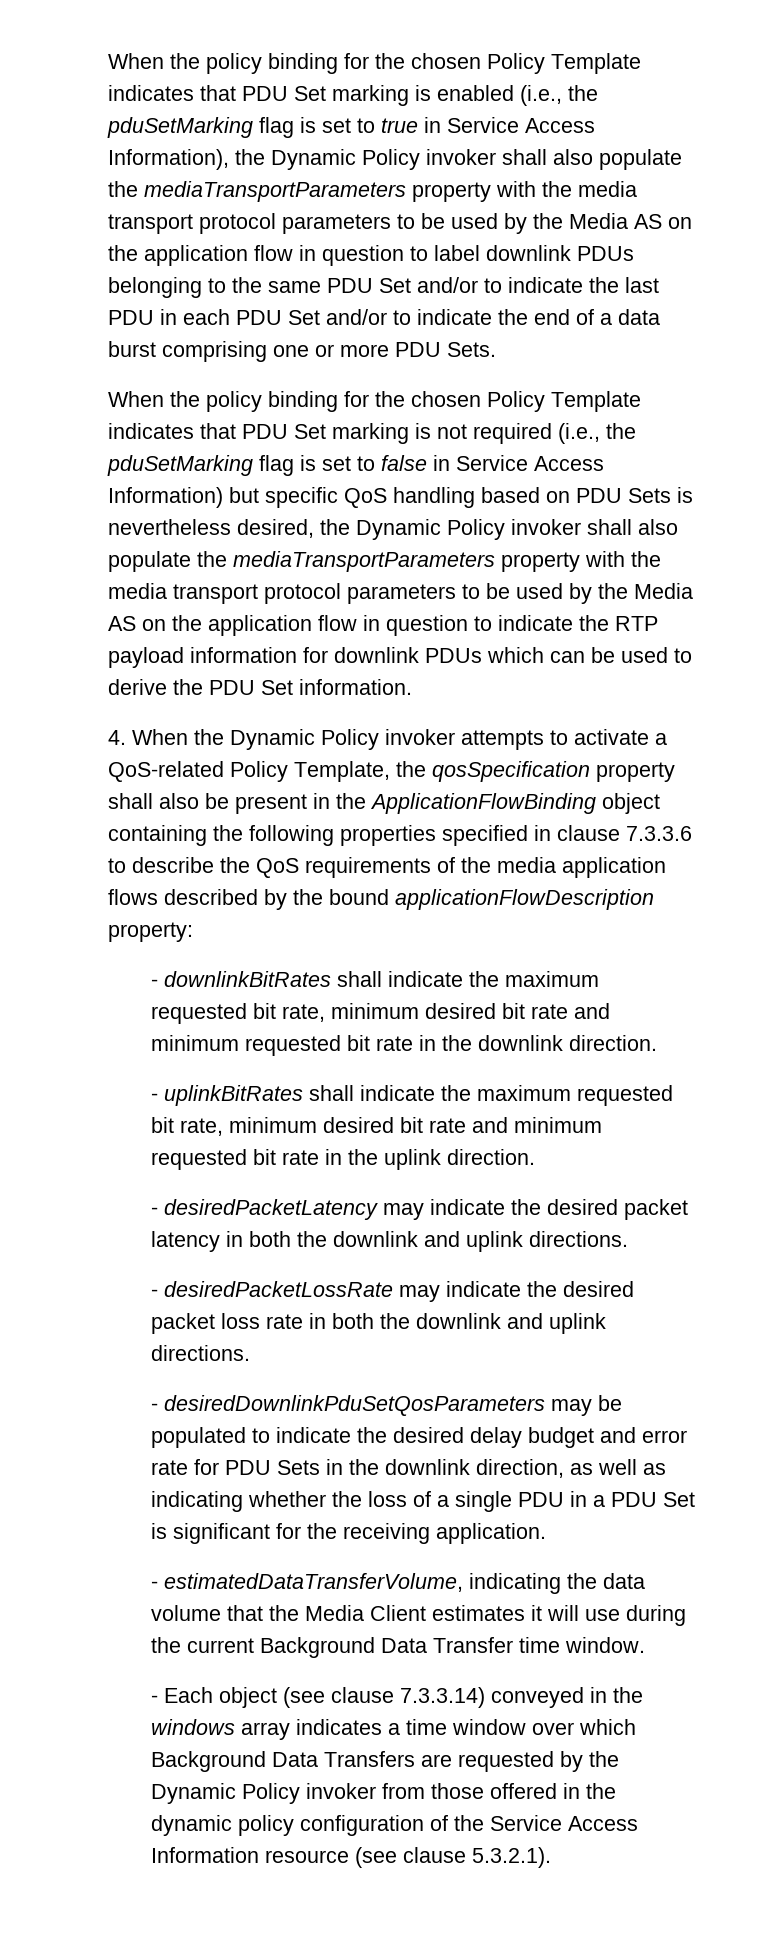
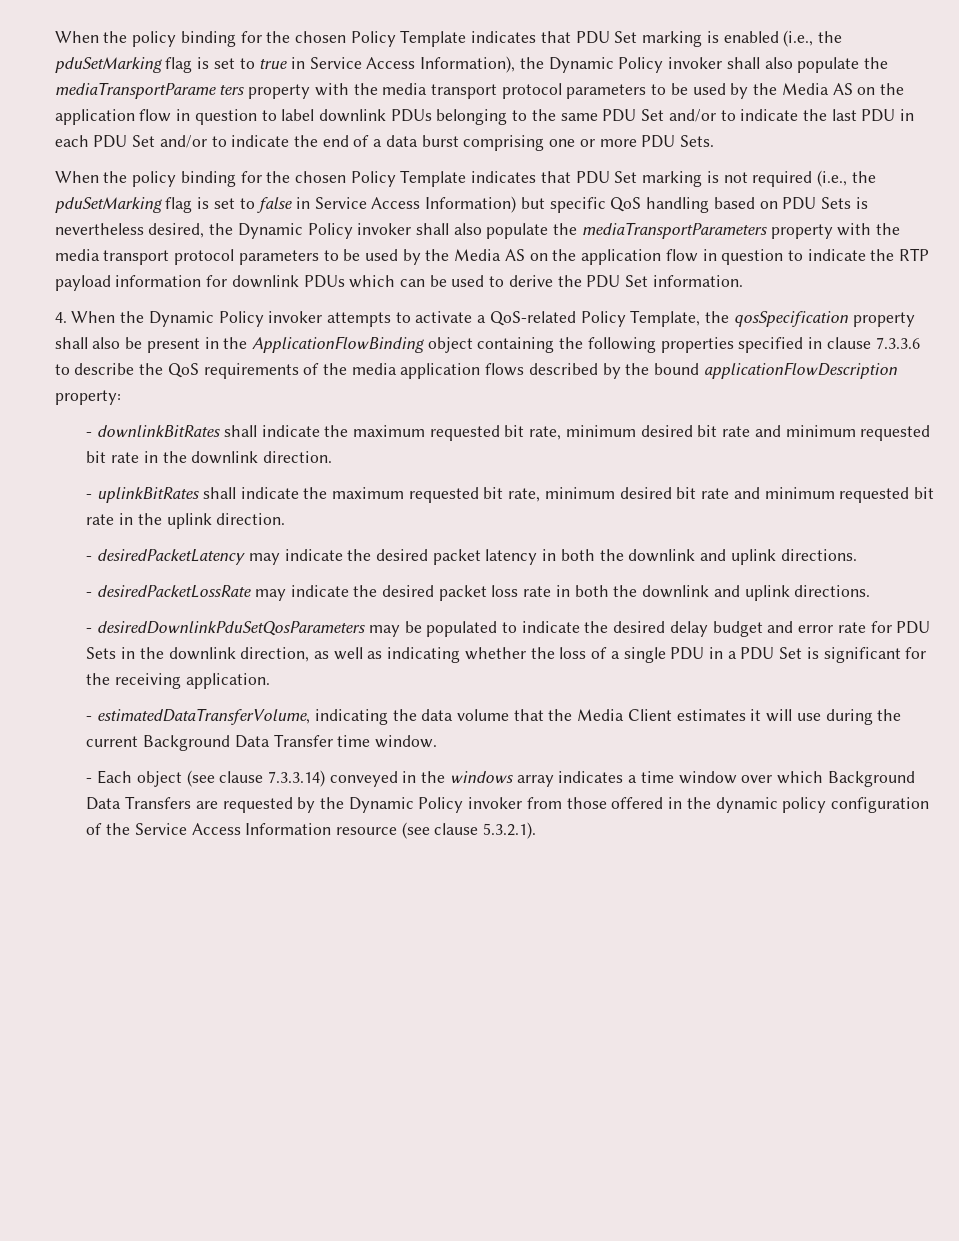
[144,181,407,202] mediaTransportParameters -> [54,82,245,99] mediaTransportParame ters

